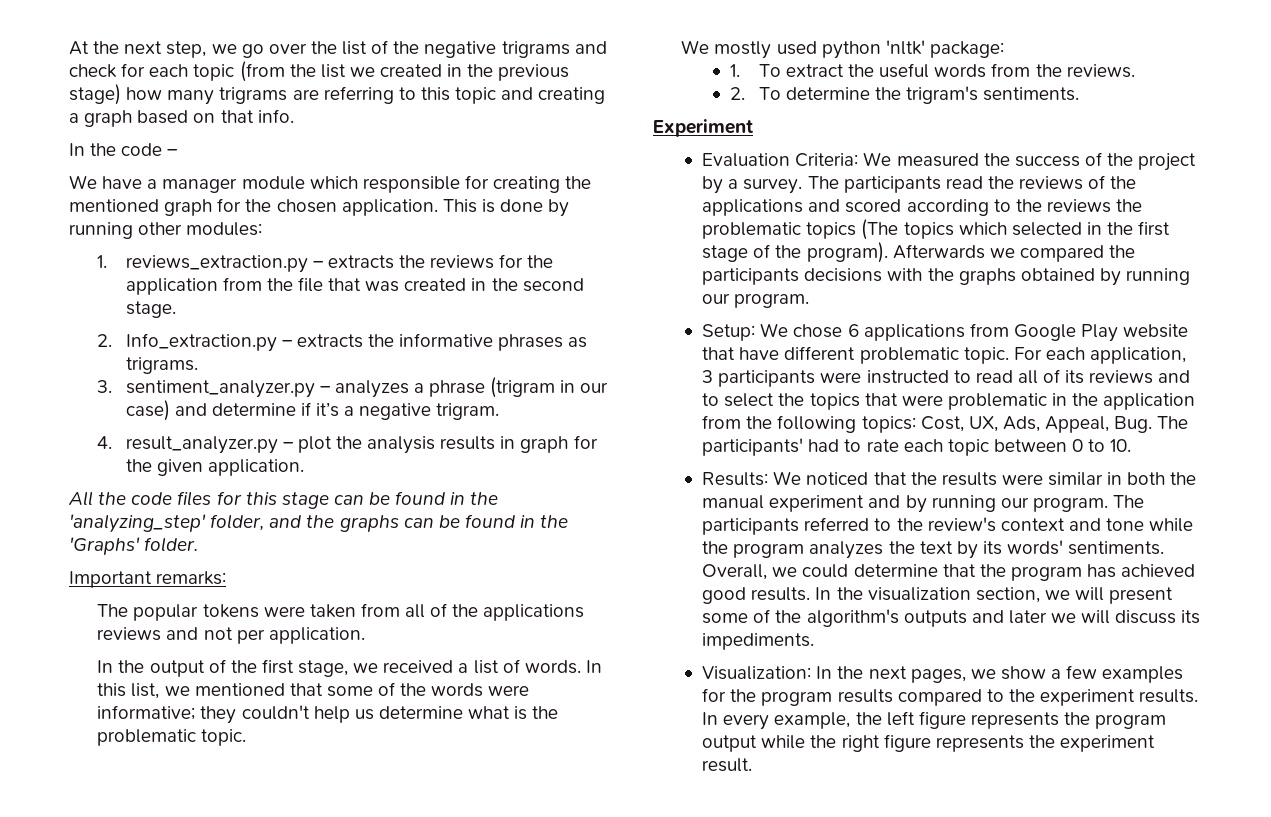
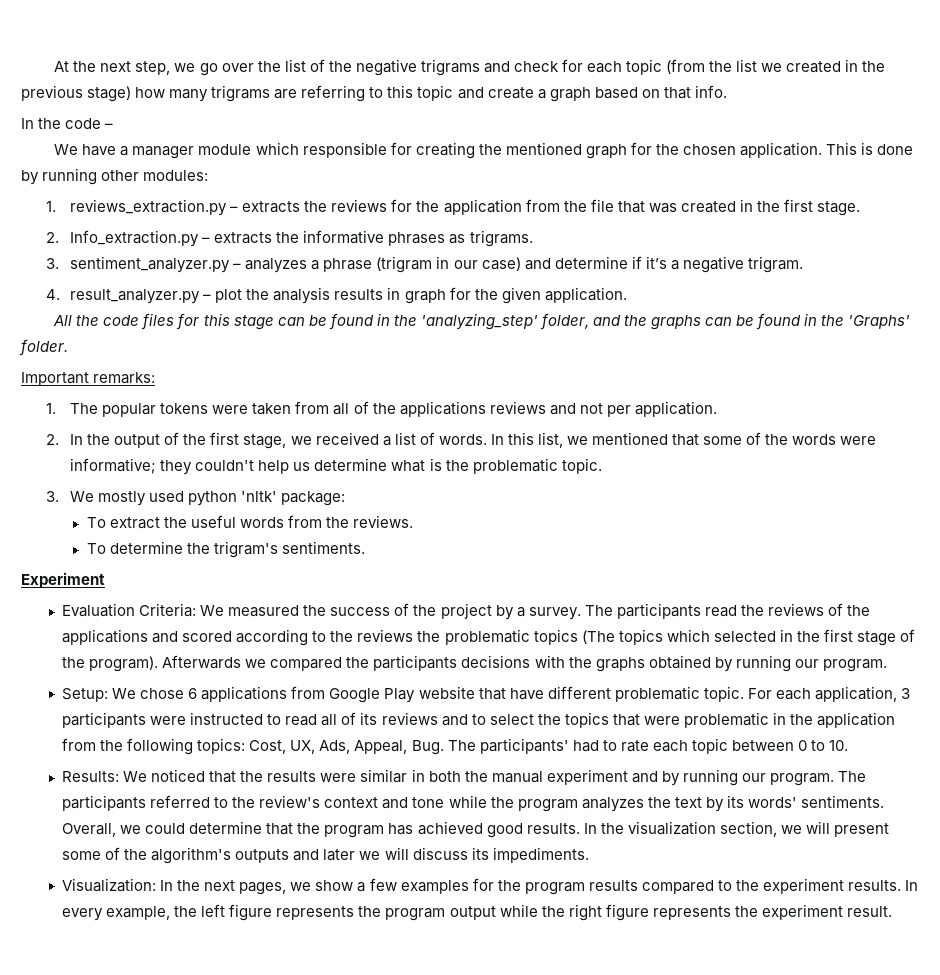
[538,87,606,104] creating -> [487,87,534,99] create
[522,278,584,292] second -> [783,199,813,212] first
(227, 578) none -> [45,403,56,414] 1.
(365, 635) none -> [45,434,59,445] 2.
(247, 737) none -> [45,491,59,502] 3.
[730,64,741,77] 1. -> (346, 498) none
[730,87,746,100] 2. -> (414, 521) none

